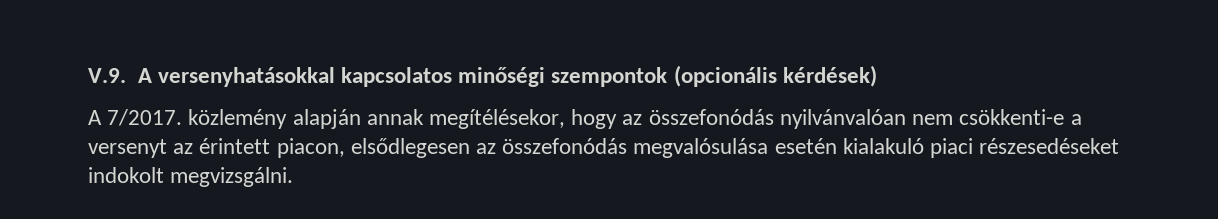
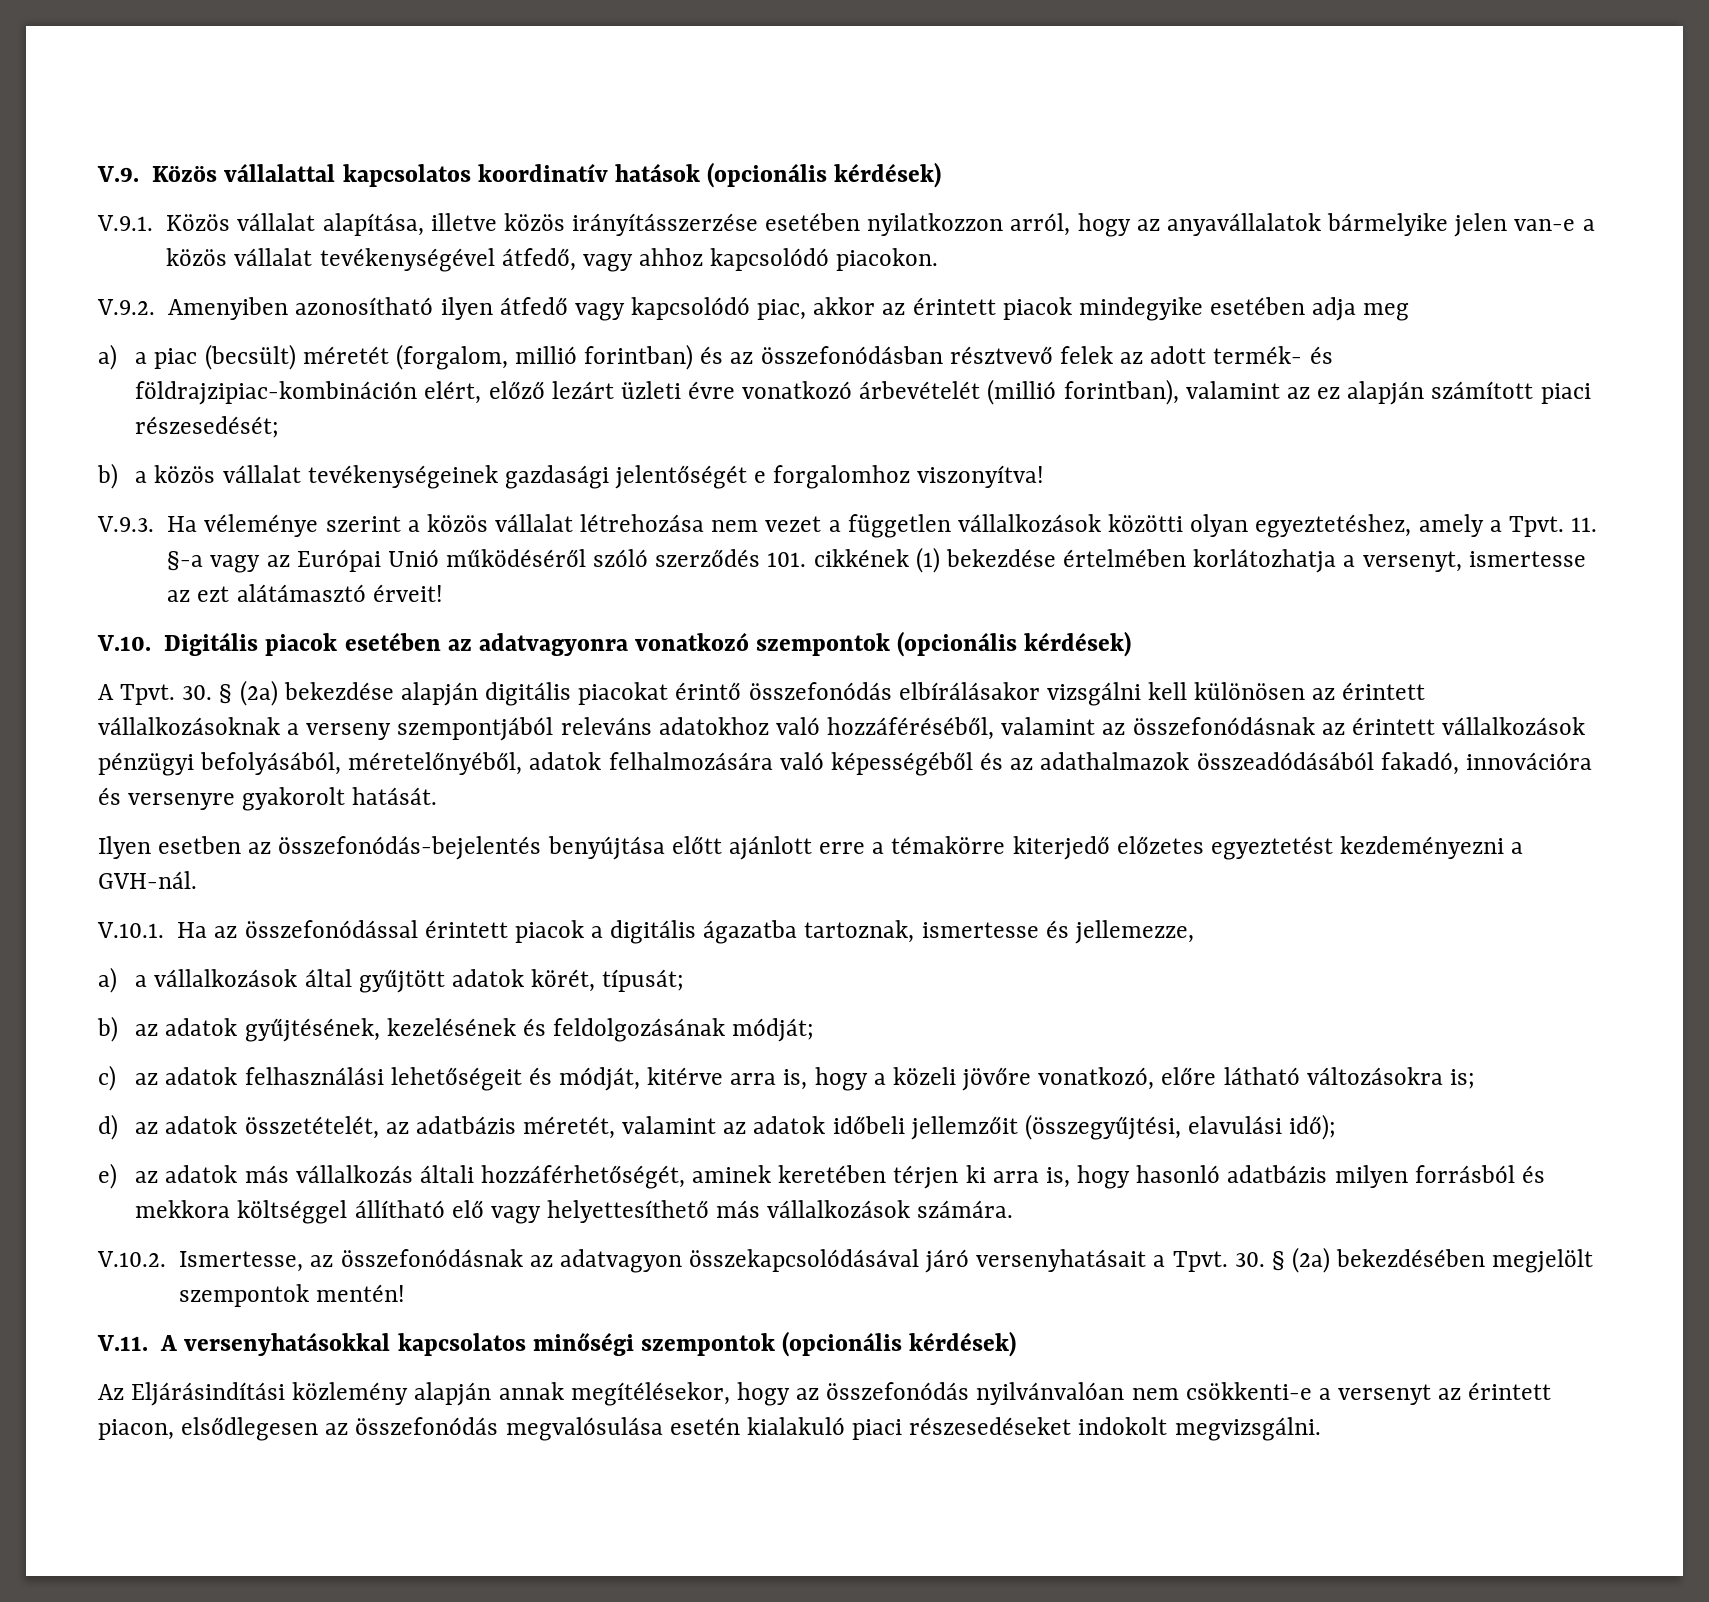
(126, 75) none -> [152,162,942,188] [97,213,1595,237] [166,248,939,272] [97,297,1410,321] [98,344,1333,370] [135,379,1591,405] [135,416,280,438] [97,463,1045,489] [97,514,1598,538] [167,547,1586,573] [167,584,443,602] [97,631,1132,657] [98,680,1426,706] [98,717,1586,741] [98,752,1592,776] [98,787,438,811] [98,836,1524,860] [98,871,197,889] [97,920,1194,944] [98,967,685,993] [97,1016,815,1042] [98,1065,1475,1091] [98,1114,1337,1140] [98,1163,1545,1189] [135,1200,1014,1224] [97,1247,1594,1273] [179,1284,406,1307] [97,1335,148,1351] Közös vállalattal kapcsolatos koordinatív hatások (opcionális kérdések) // V.9.1. Közös vállalat alapítása, illetve közös irányításszerzése esetében nyilatkozzon arról, hogy az anyavállalatok bármelyike jelen van-e a közös vállalat tevékenységével átfedő, vagy ahhoz kapcsolódó piacokon. // V.9.2. Amenyiben azonosítható ilyen átfedő vagy kapcsolódó piac, akkor az érintett piacok mindegyike esetében adja meg // a) a piac (becsült) méretét (forgalom, millió forintban) és az összefonódásban résztvevő felek az adott termék- és földrajzipiac-kombináción elért, előző lezárt üzleti évre vonatkozó árbevételét (millió forintban), valamint az ez alapján számított piaci részesedését; // b) a közös vállalat tevékenységeinek gazdasági jelentőségét e forgalomhoz viszonyítva! // V.9.3. Ha véleménye szerint a közös vállalat létrehozása nem vezet a független vállalkozások közötti olyan egyeztetéshez, amely a Tpvt. 11. §-a vagy az Európai Unió működéséről szóló szerződés 101. cikkének (1) bekezdése értelmében korlátozhatja a versenyt, ismertesse az ezt alátámasztó érveit! // V.10. Digitális piacok esetében az adatvagyonra vonatkozó szempontok (opcionális kérdések) // A Tpvt. 30. § (2a) bekezdése alapján digitális piacokat érintő összefonódás elbírálásakor vizsgálni kell különösen az érintett vállalkozásoknak a verseny szempontjából releváns adatokhoz való hozzáféréséből, valamint az összefonódásnak az érintett vállalkozások pénzügyi befolyásából, méretelőnyéből, adatok felhalmozására való képességéből és az adathalmazok összeadódásából fakadó, innovációra és versenyre gyakorolt hatását. // Ilyen esetben az összefonódás-bejelentés benyújtása előtt ajánlott erre a témakörre kiterjedő előzetes egyeztetést kezdeményezni a GVH-nál. // V.10.1. Ha az összefonódással érintett piacok a digitális ágazatba tartoznak, ismertesse és jellemezze, // a) a vállalkozások által gyűjtött adatok körét, típusát; // b) az adatok gyűjtésének, kezelésének és feldolgozásának módját; // c) az adatok felhasználási lehetőségeit és módját, kitérve arra is, hogy a közeli jövőre vonatkozó, előre látható változásokra is; // d) az adatok összetételét, az adatbázis méretét, valamint az adatok időbeli jellemzőit (összegyűjtési, elavulási idő); // e) az adatok más vállalkozás általi hozzáférhetőségét, aminek keretében térjen ki arra is, hogy hasonló adatbázis milyen forrásból és mekkora költséggel állítható elő vagy helyettesíthető más vállalkozások számára. // V.10.2. Ismertesse, az összefonódásnak az adatvagyon összekapcsolódásával járó versenyhatásait a Tpvt. 30. § (2a) bekezdésében megjelölt szempontok mentén! // V.11.
[88,109,183,126] A 7/2017. -> [98,1382,286,1406] Az Eljárásindítási

